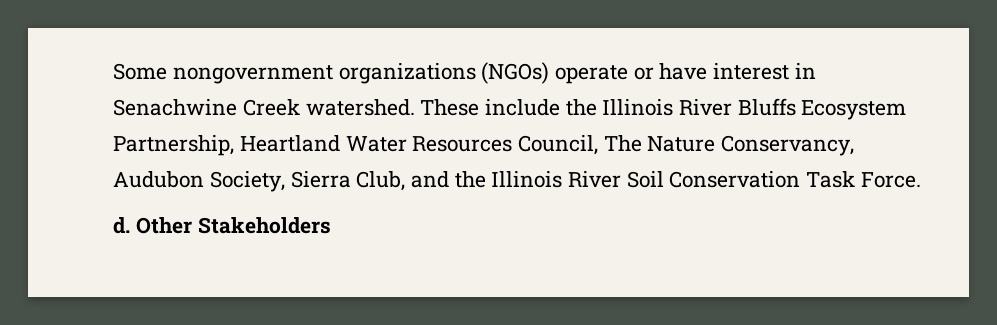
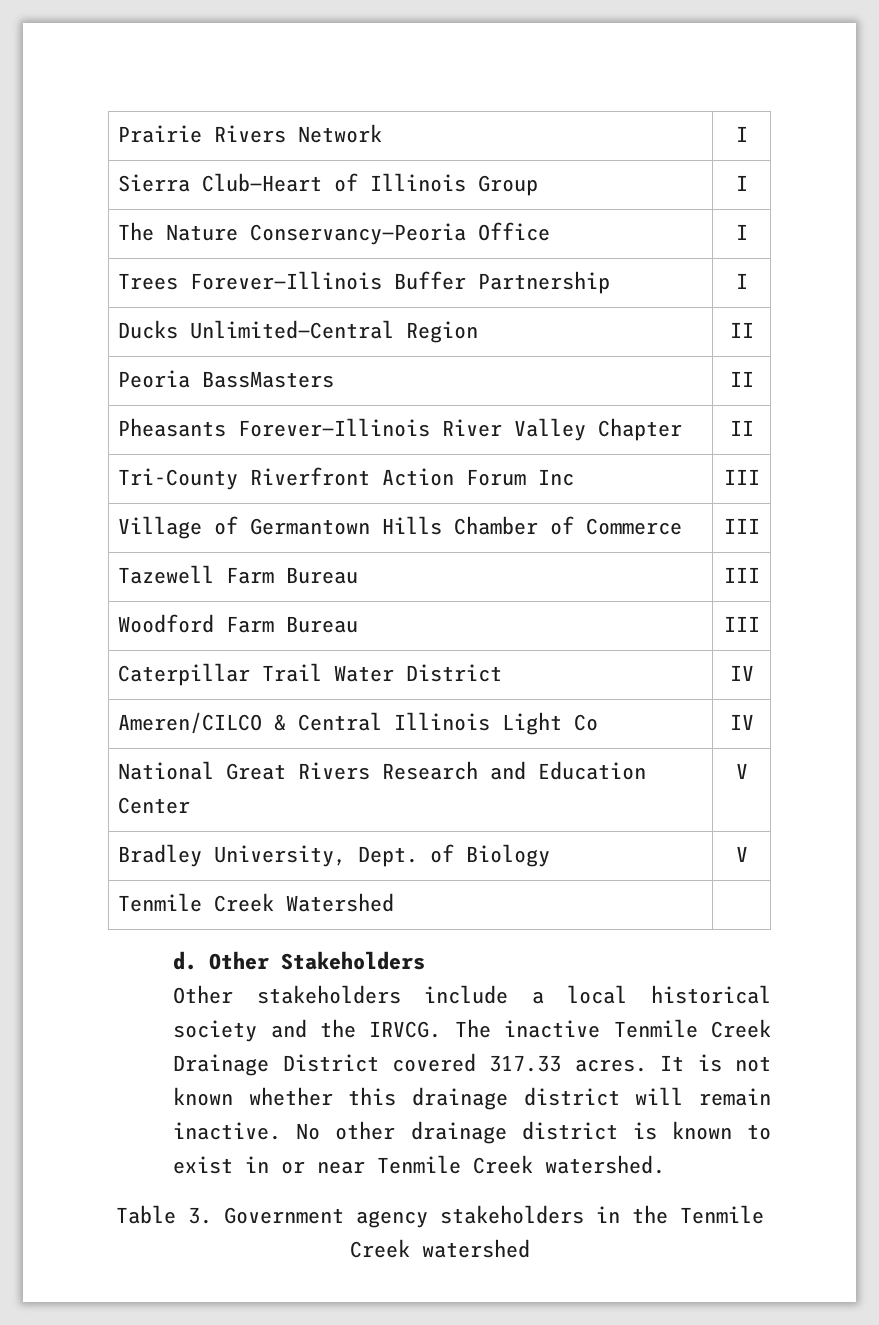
[113,62,816,84] [113,98,907,120] [113,135,855,156] [113,171,921,192] [113,217,331,234] Some nongovernment organizations (NGOs) operate or have interest in Senachwine Creek watershed. These include the Illinois River Bluffs Ecosystem Partnership, Heartland Water Resources Council, The Nature Conservancy, Audubon Society, Sierra Club, and the Illinois River Soil Conservation Task Force. // d. Other Stakeholders -> [118,124,383,143] [735,126,748,142] [118,173,539,196] [735,175,748,191] [118,222,551,245] [735,224,748,240] [118,271,611,294] [735,273,748,289] [118,320,479,343] [729,322,754,338] [118,370,335,388] [729,371,754,387] [118,418,683,441] [729,420,754,436] [118,467,575,490] [723,469,760,485] [118,516,683,539] [723,518,760,534] [118,565,359,584] [723,567,760,583] [118,614,359,633] [723,616,760,632] [118,663,503,686] [729,665,754,681] [118,712,599,735] [729,714,754,730] [118,761,647,780] [118,797,191,814] [735,763,748,779] [118,844,551,867] [735,846,748,862] [118,893,395,912] [173,951,426,970] [173,985,772,1004] [173,1019,771,1042] [173,1053,771,1076] [173,1087,771,1110] [173,1121,771,1144] [173,1155,666,1174] [115,1205,764,1228] [349,1239,530,1258] Prairie Rivers Network | I // Sierra Club—Heart of Illinois Group | I // The Nature Conservancy—Peoria Office | I // Trees Forever—Illinois Buffer Partnership | I // Ducks Unlimited—Central Region | II // Peoria BassMasters | II // Pheasants Forever—Illinois River Valley Chapter | II // Tri-County Riverfront Action Forum Inc | III // Village of Germantown Hills Chamber of Commerce | III // Tazewell Farm Bureau | III // Woodford Farm Bureau | III // Caterpillar Trail Water District | IV // Ameren/CILCO & Central Illinois Light Co | IV // National Great Rivers Research and Education Center | V // Bradley University, Dept. of Biology | V // Tenmile Creek Watershed | // d. Other Stakeholders // Other stakeholders include a local historical society and the IRVCG. The inactive Tenmile Creek Drainage District covered 317.33 acres. It is not known whether this drainage district will remain inactive. No other drainage district is known to exist in or near Tenmile Creek watershed. // Table 3. Government agency stakeholders in the Tenmile Creek watershed

